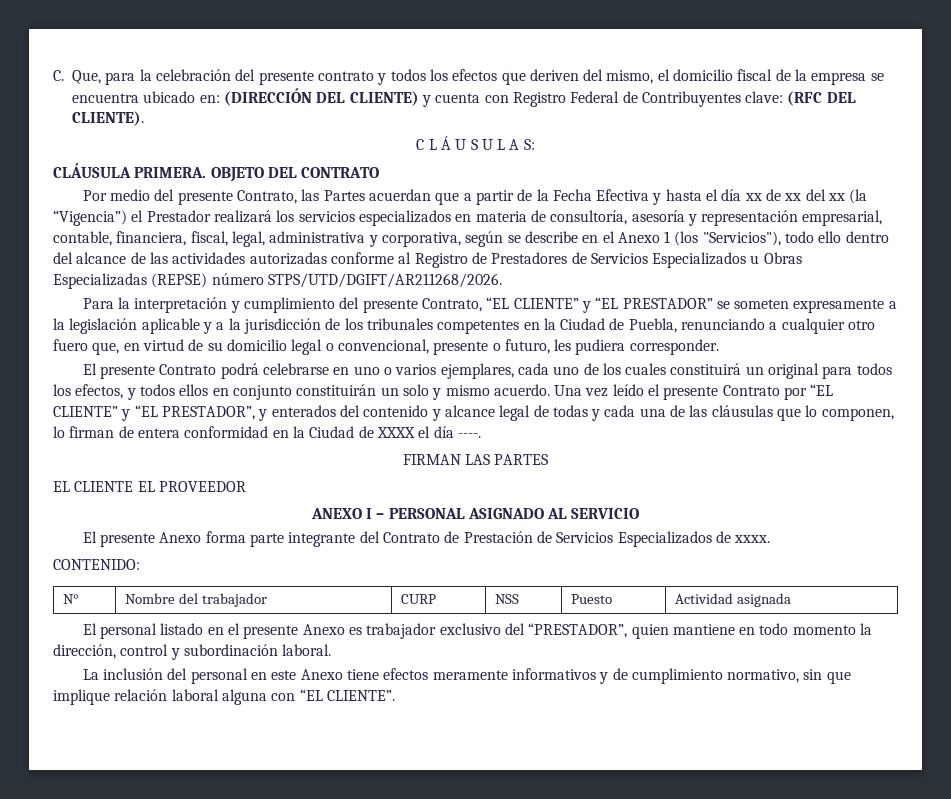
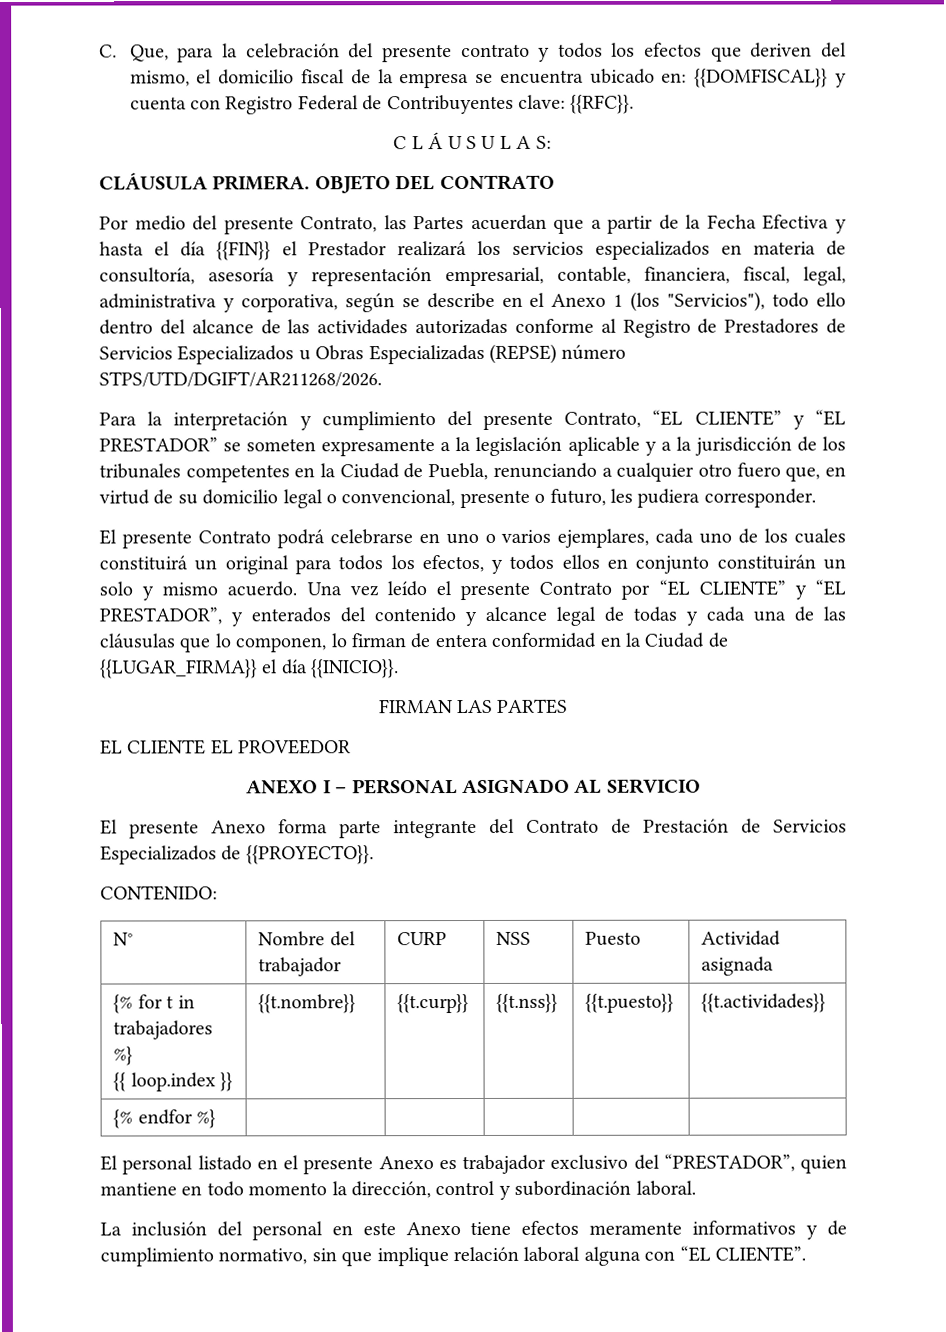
[223,88,419,106] (DIRECCIÓN DEL CLIENTE) -> [694,68,829,88] {{DOMFISCAL}}
[787,91,856,106] [72,111,144,126] (RFC DEL CLIENTE). -> [570,94,635,114] {{RFC}}.
[744,189,868,204] [53,210,127,226] xx de xx del xx (la “Vigencia”) -> [216,241,271,261] {{FIN}}
[376,426,481,438] XXXX el día ----. -> [99,659,400,679] {{LUGAR_FIRMA}} el día {{INICIO}}.
[734,535,771,543] xxxx. -> [245,845,374,865] {{PROYECTO}}.
(792, 600) none -> [113,994,195,1014] [113,1020,214,1040] [113,1046,134,1066] [113,1072,234,1092] [258,994,357,1014] [397,994,470,1014] [496,993,559,1013] [585,993,675,1013] [701,993,827,1013] [113,1109,217,1129] // {% for t in trabajadores %} // {{ loop.index }} | {{t.nombre}} | {{t.curp}} | {{t.nss}} | {{t.puesto}} | {{t.actividades}} // {% endfor %} | | | | |

